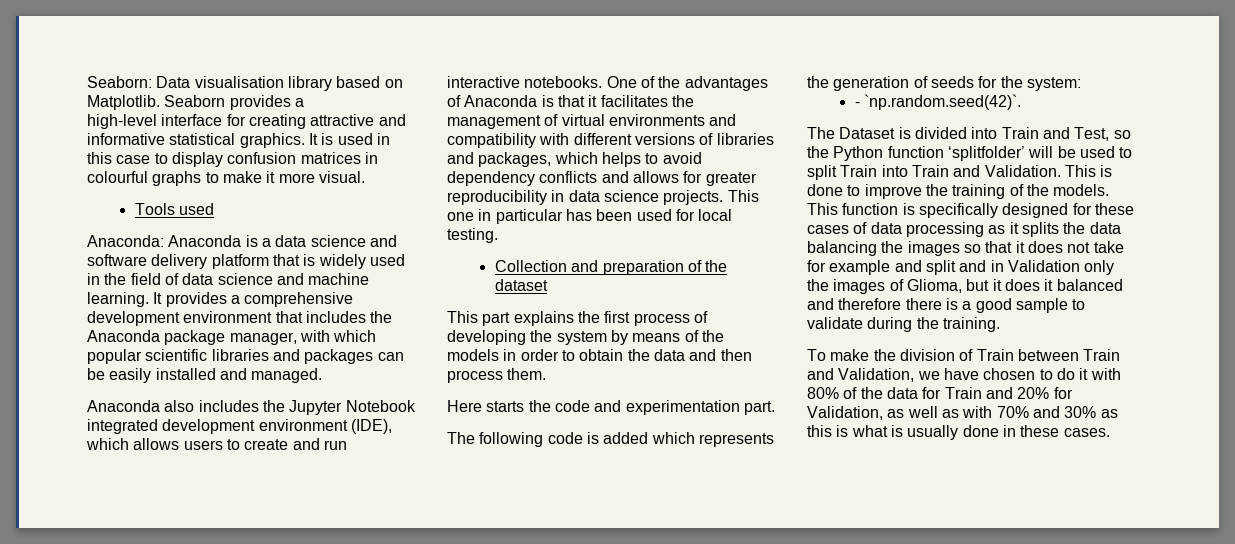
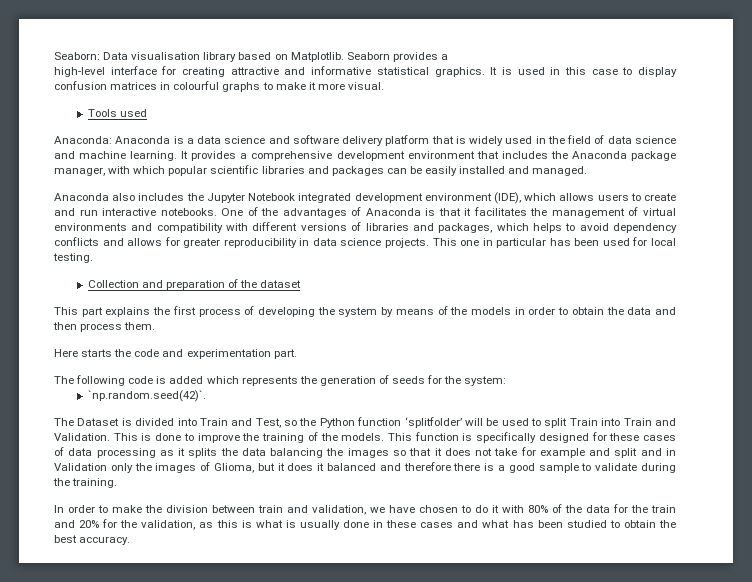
[854,102,860,107] - -> (507, 381) none
[807,349,1121,361] [807,368,915,382] To make the division of Train between Train and Validation, -> [54,505,366,515] In order to make the division between train and validation,
[944,387,982,399] Train -> [631,505,676,513] the train
[807,406,1097,420] Validation, as well as with 70% and 30% -> [120,520,196,530] the validation,
[1063,428,1110,437] cases. -> [420,520,676,528] [54,535,131,545] cases and what has been studied to obtain the best accuracy.

